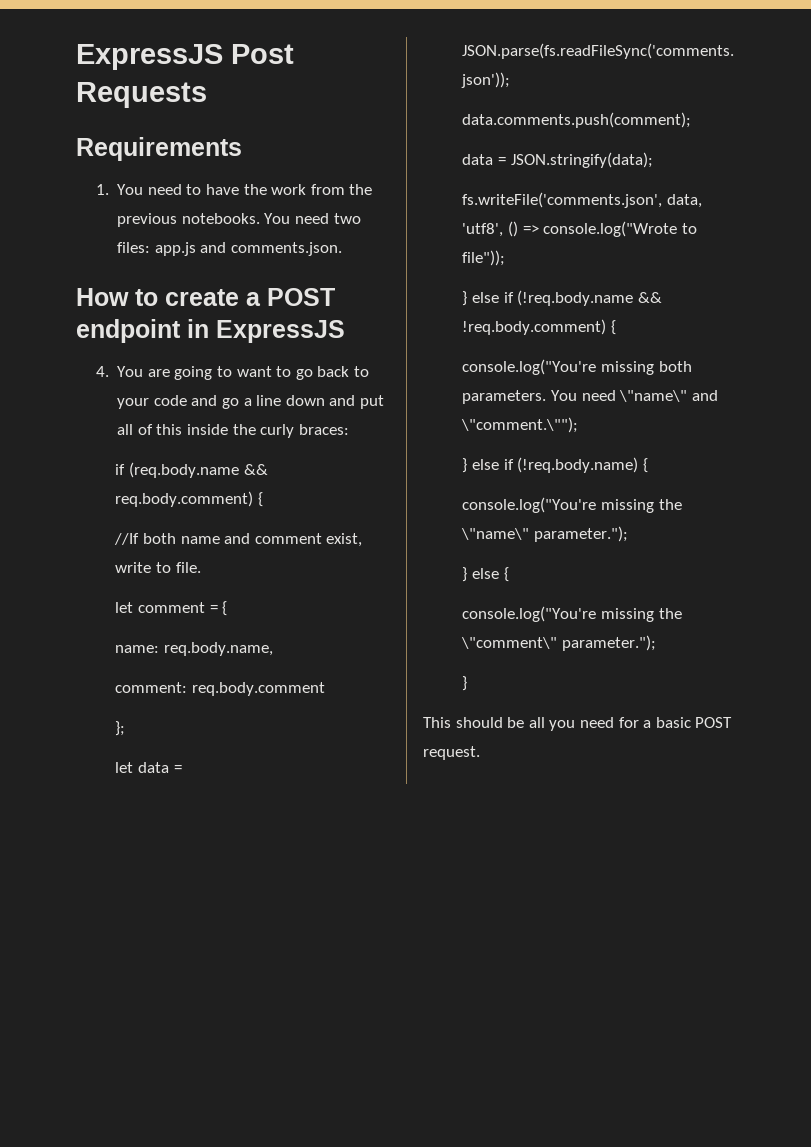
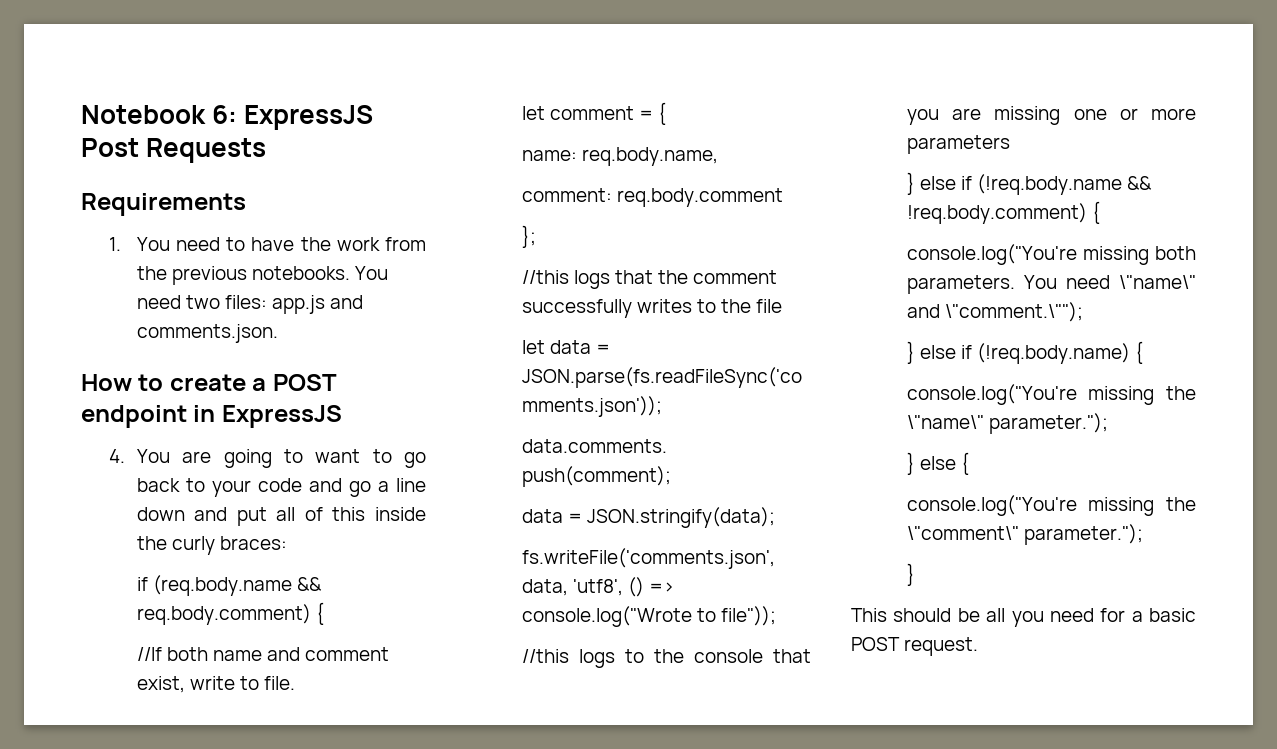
(76, 57) none -> [81,105,238,124] Notebook 6:
(126, 728) none -> [521,270,778,289] [521,299,783,318] // //this logs that the comment successfully writes to the file
(506, 258) none -> [521,649,811,668] [906,106,1196,125] [906,135,1010,154] // //this logs to the console that you are missing one or more parameters

